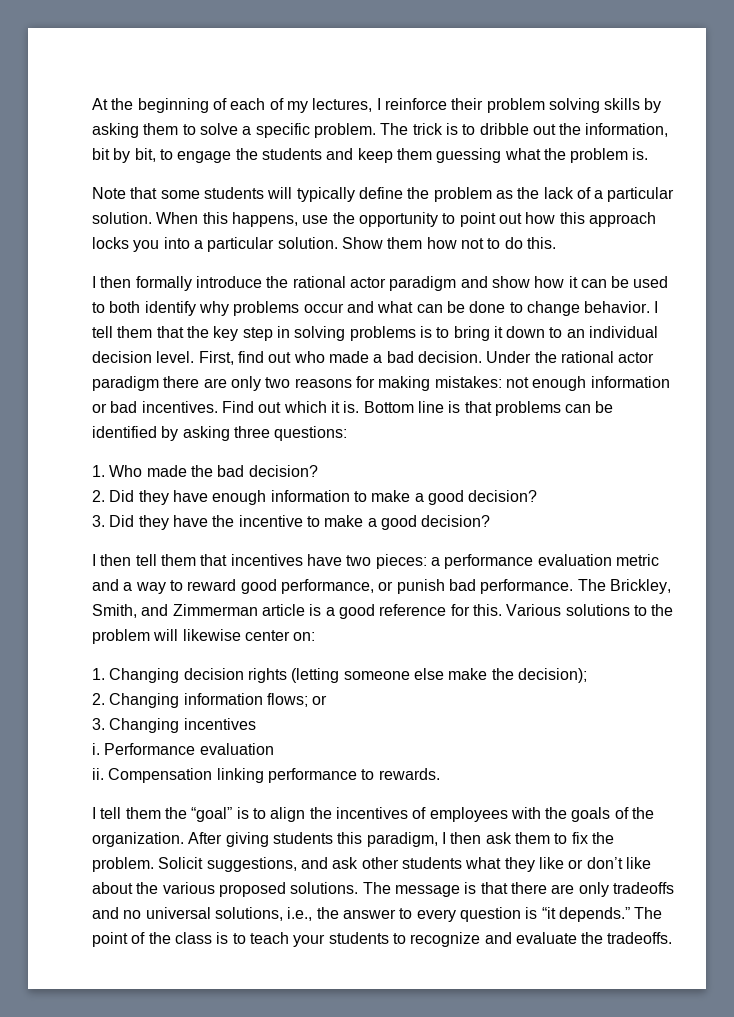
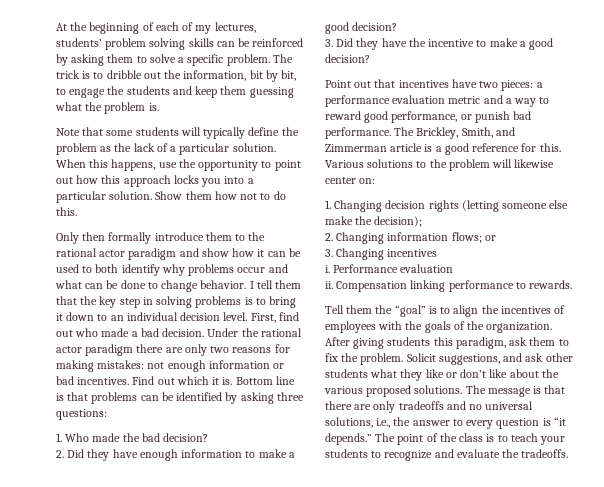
[376,98,641,113] I reinforce their problem solving skills -> [56,38,304,50] students’ problem solving skills can be reinforced
[92,276,96,288] I -> [56,232,79,244] Only
(262, 282) none -> [205,232,246,241] them to
[92,554,196,566] I then tell them -> [325,80,372,88] Point out
[92,807,122,819] I tell -> [325,305,344,314] Tell
[441,832,482,844] I then -> (506, 343) none

